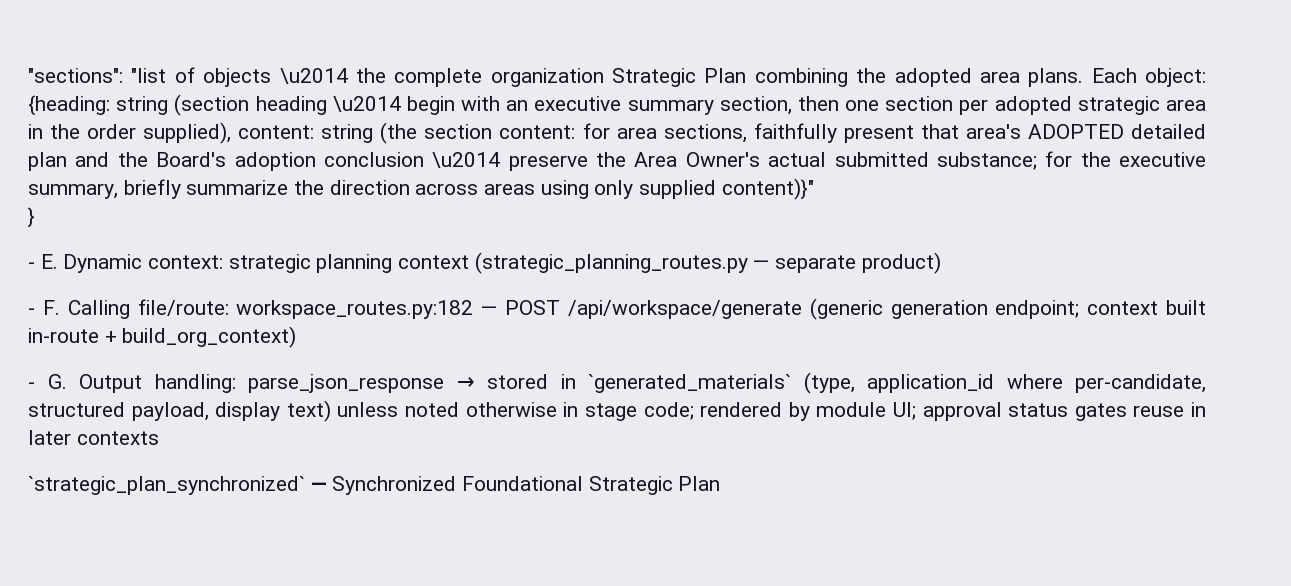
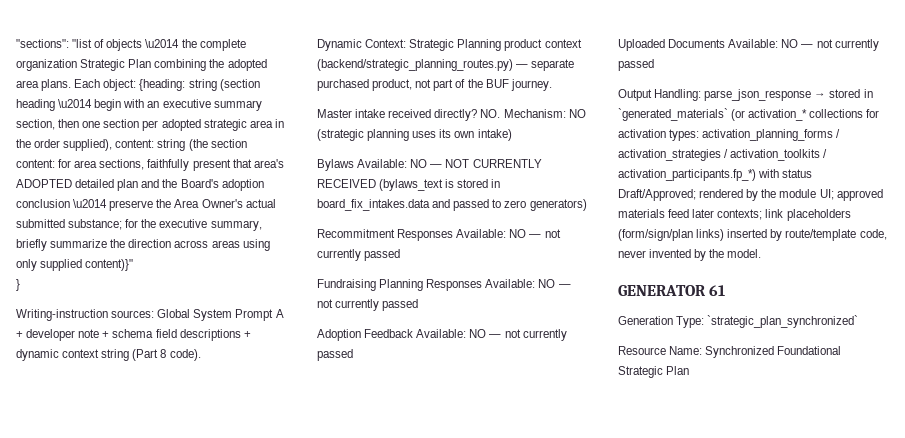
[28,252,941,274] [28,298,1206,320] [28,326,297,348] [28,374,236,393] - E. Dynamic context: strategic planning context (strategic_planning_routes.py — separate product) // - F. Calling file/route: workspace_routes.py:182 — POST /api/workspace/generate (generic generation endpoint; context built in-route + build_org_context) // - G. Output handling: -> [16,309,284,321] [16,329,251,341] [16,349,201,361] [317,39,582,51] [317,59,575,71] [317,79,552,91] [317,109,586,121] [317,129,512,141] [317,159,542,171] [317,179,501,191] [317,199,587,211] [317,229,561,241] [317,249,401,261] [317,279,571,291] [317,299,419,311] [317,329,567,341] [317,349,353,361] [618,39,879,51] [618,59,654,71] [618,89,702,101] Writing-instruction sources: Global System Prompt A + developer note + schema field descriptions + dynamic context string (Part 8 code). // Dynamic Context: Strategic Planning product context (backend/strategic_planning_routes.py) — separate purchased product, not part of the BUF journey. // Master intake received directly? NO. Mechanism: NO (strategic planning uses its own intake) // Bylaws Available: NO — NOT CURRENTLY RECEIVED (bylaws_text is stored in board_fix_intakes.data and passed to zero generators) // Recommitment Responses Available: NO — not currently passed // Fundraising Planning Responses Available: NO — not currently passed // Adoption Feedback Available: NO — not currently passed // Uploaded Documents Available: NO — not currently passed // Output Handling:
[803,372,1206,394] [28,400,694,422] (type, application_id where per-candidate, structured payload, display text) unless noted otherwise in stage code; -> [731,109,880,121] [618,129,841,141] [618,149,828,161] [618,169,813,181] [618,189,696,201] (or activation_* collections for activation types: activation_planning_forms / activation_strategies / activation_toolkits / activation_participants.fp_*) with status Draft/Approved;
(810, 411) none -> [761,189,777,198] the
[922,402,1206,421] [28,430,159,445] approval status gates reuse in later contexts // -> [836,189,883,201] [618,209,851,221] [618,229,887,241] [618,249,762,261] [618,285,726,296] [618,316,705,328] approved materials feed later contexts; link placeholders (form/sign/plan links) inserted by route/template code, never invented by the model. // GENERATOR 61 // Generation Type:
[310,482,327,491] — -> [618,346,703,355] // Resource Name:

